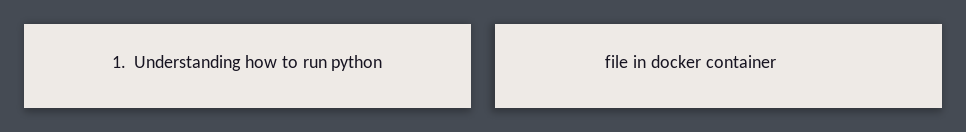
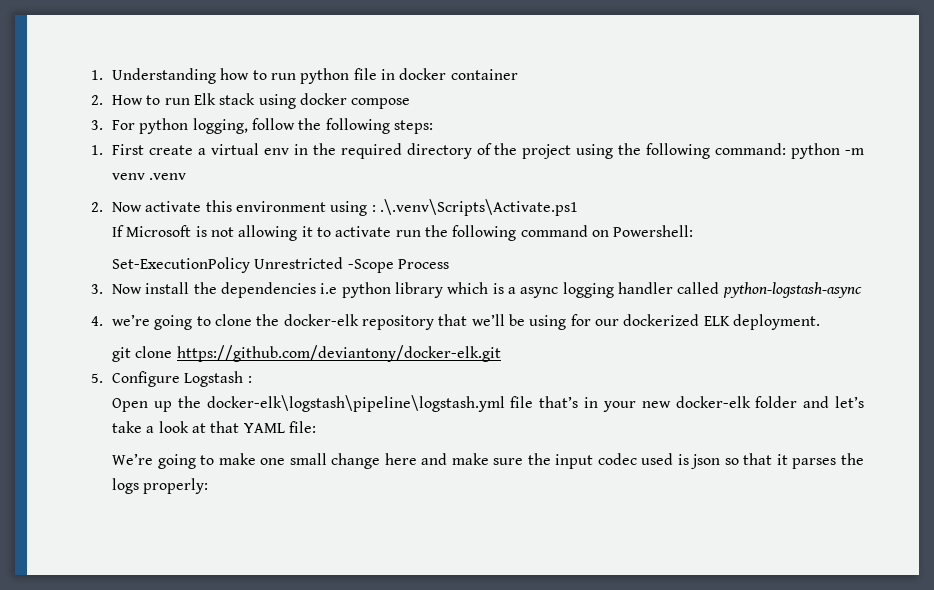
(776, 61) none -> [91,93,411,109] [91,118,434,134] [91,143,864,159] [112,173,187,180] [91,199,579,216] [112,225,694,241] [112,257,450,273] [91,282,862,298] [91,314,820,330] [112,345,501,362] [91,371,252,387] [112,395,864,412] [112,421,317,433] [112,453,865,469] [112,478,209,494] // 2. How to run Elk stack using docker compose // 3. For python logging, follow the following steps: // 1. First create a virtual env in the required directory of the project using the following command: python -m venv .venv // 2. Now activate this environment using : .\.venv\Scripts\Activate.ps1 // If Microsoft is not allowing it to activate run the following command on Powershell: // Set-ExecutionPolicy Unrestricted -Scope Process // 3. Now install the dependencies i.e python library which is a async logging handler called python-logstash-async // 4. we’re going to clone the docker-elk repository that we’ll be using for our dockerized ELK deployment. // git clone https://github.com/deviantony/docker-elk.git // 5. Configure Logstash : // Open up the docker-elk\logstash\pipeline\logstash.yml file that’s in your new docker-elk folder and let’s take a look at that YAML file: // We’re going to make one small change here and make sure the input codec used is json so that it parses the logs properly:

